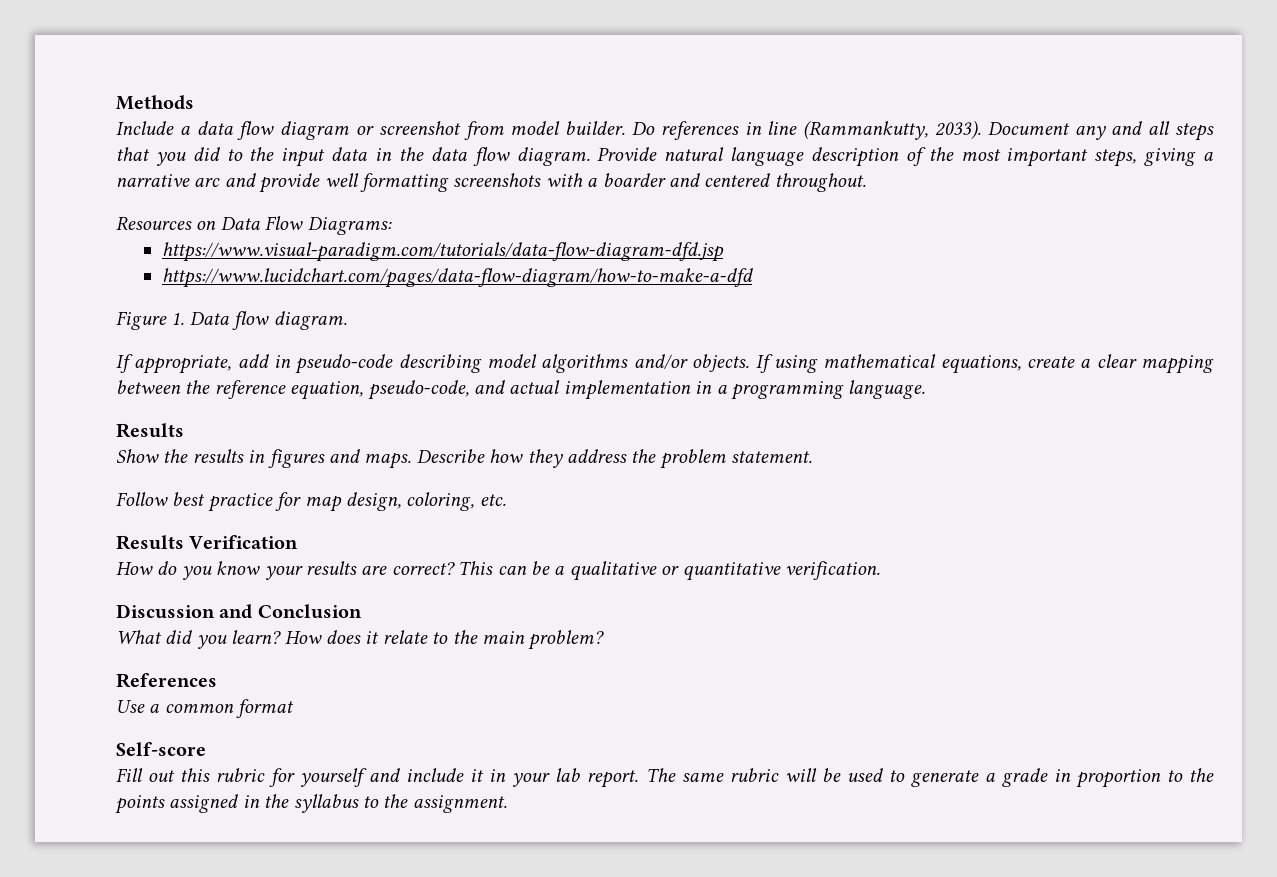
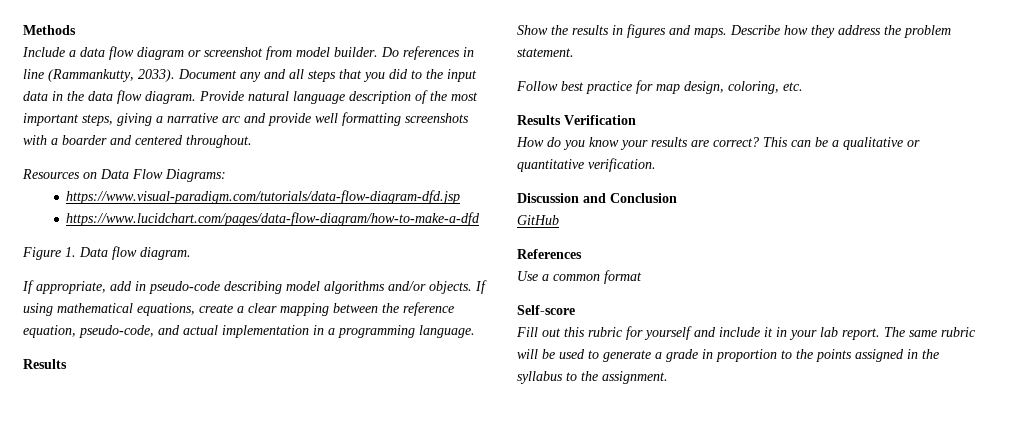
[116,630,605,650] What did you learn? How does it relate to the main problem? -> [517,215,559,225] GitHub

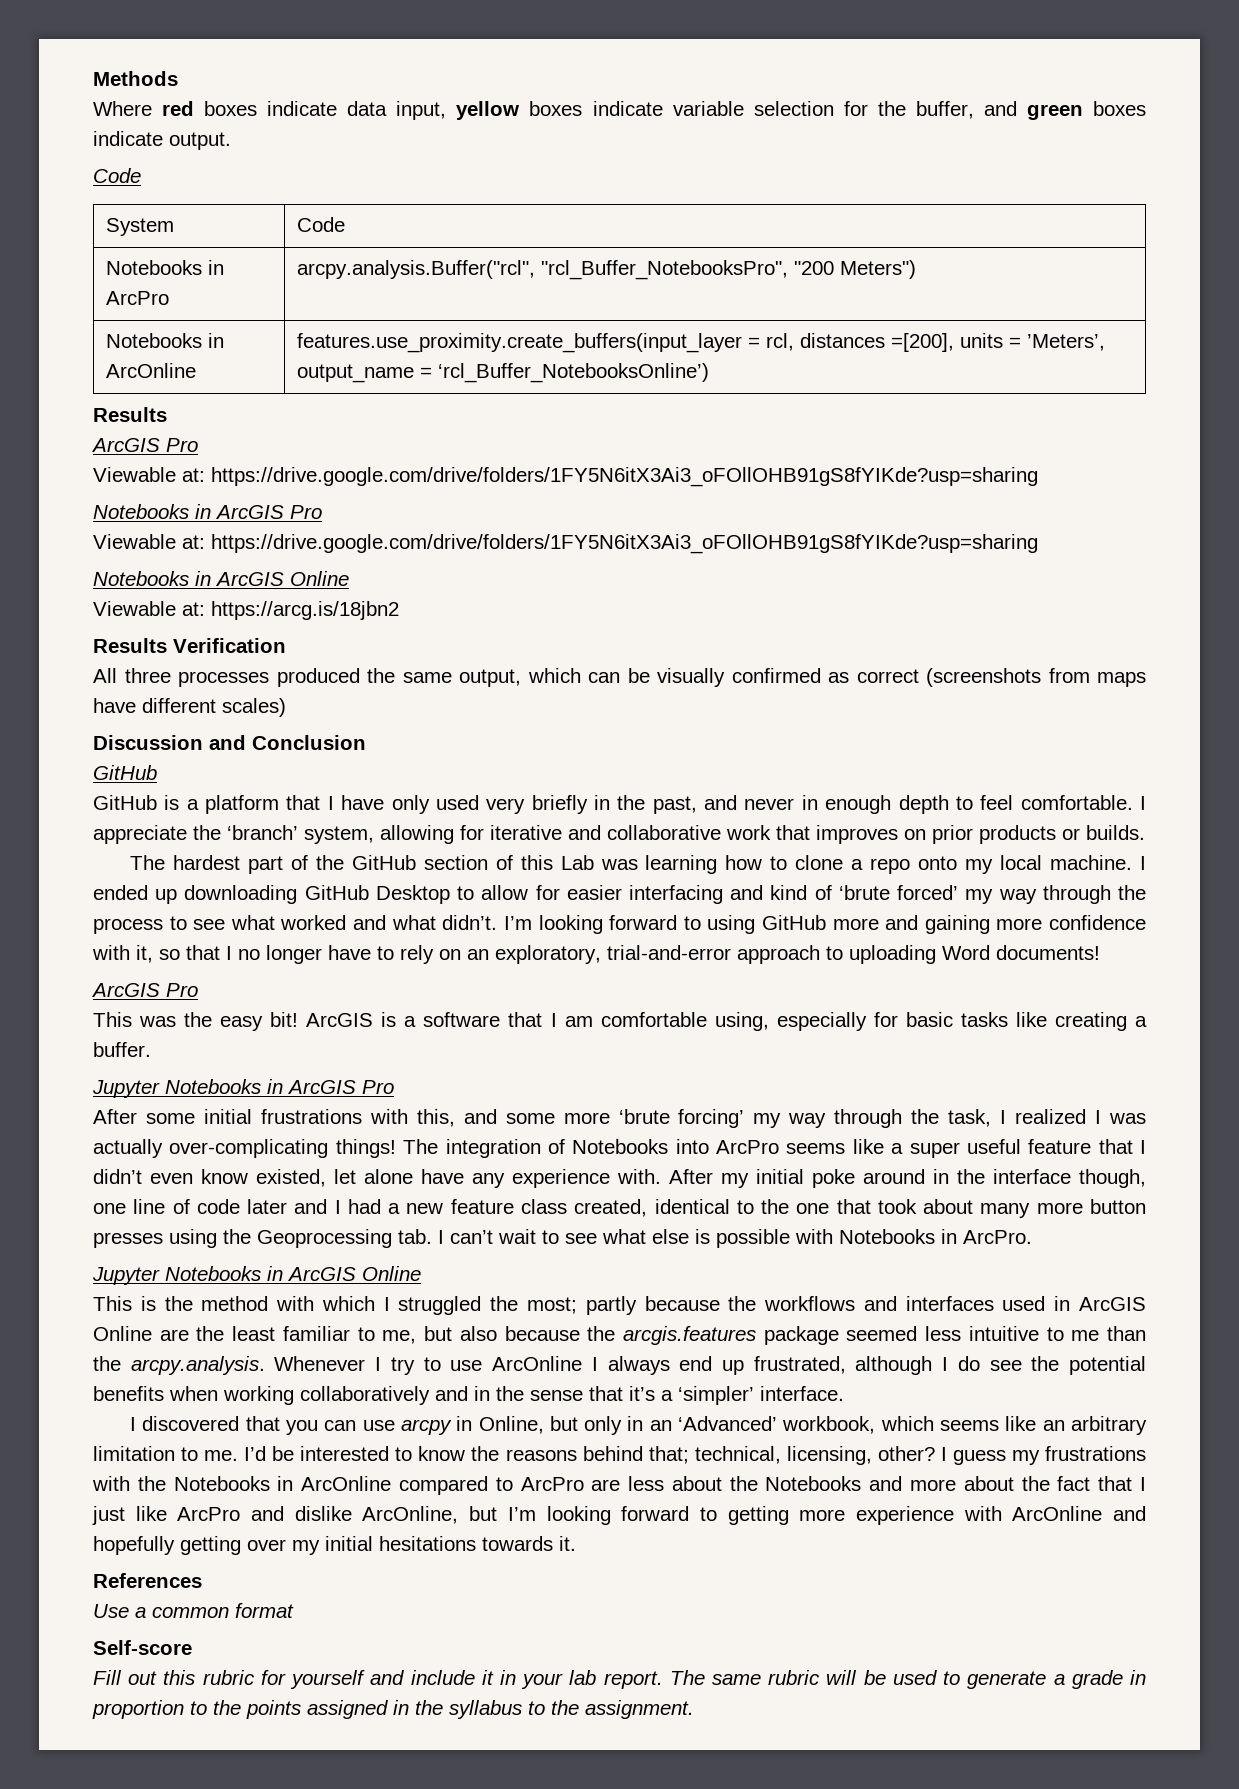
[22,46,474,60] [23,69,477,82] [23,90,478,104] [23,112,469,126] [23,135,252,148] [22,169,226,182] [66,190,461,204] [66,212,481,226] [22,246,191,260] [22,280,487,294] [23,302,454,316] [23,325,475,338] [23,359,67,369] [517,24,951,38] [517,48,574,57] [516,80,803,94] [517,115,636,125] [516,137,920,150] [517,158,656,172] [517,193,677,203] [517,215,559,225] Include a data flow diagram or screenshot from model builder. Do references in line (Rammankutty, 2033). Document any and all steps that you did to the input data in the data flow diagram. Provide natural language description of the most important steps, giving a narrative arc and provide well formatting screenshots with a boarder and centered throughout. // Resources on Data Flow Diagrams: // https://www.visual-paradigm.com/tutorials/data-flow-diagram-dfd.jsp // https://www.lucidchart.com/pages/data-flow-diagram/how-to-make-a-dfd // Figure 1. Data flow diagram. // If appropriate, add in pseudo-code describing model algorithms and/or objects. If using mathematical equations, create a clear mapping between the reference equation, pseudo-code, and actual implementation in a programming language. // Results // Show the results in figures and maps. Describe how they address the problem statement. // Follow best practice for map design, coloring, etc. // Results Verification // How do you know your results are correct? This can be a qualitative or quantitative verification. // Discussion and Conclusion // GitHub -> [93,101,1146,120] [93,131,231,150] [93,168,141,183] [105,218,174,236] [296,217,345,232] [105,260,224,275] [105,291,169,305] [296,260,916,280] [105,333,224,348] [105,363,196,378] [296,333,1105,353] [296,363,709,383] [93,407,167,422] [91,438,198,452] [93,467,1038,487] [93,504,322,519] [93,534,1038,554] [93,571,349,586] [93,601,399,620] [93,638,286,653] [93,668,1146,687] [93,698,286,717] [93,735,366,750] [93,765,157,780] [93,795,1146,814] [93,825,1145,844] [130,855,1147,874] [93,885,1146,904] [93,915,1146,934] [92,945,1100,964] [91,983,198,997] [93,1012,1147,1031] [93,1042,151,1057] [92,1079,394,1098] [93,1109,1146,1128] [93,1139,1146,1158] [93,1169,1146,1188] [93,1199,1146,1218] [93,1229,1032,1248] [92,1266,421,1285] [93,1296,1147,1315] [93,1326,1146,1345] [93,1356,1146,1375] [93,1386,844,1405] [130,1416,1148,1435] [93,1446,1146,1465] [92,1476,1146,1495] [92,1506,1146,1525] [93,1536,576,1555] Where red boxes indicate data input, yellow boxes indicate variable selection for the buffer, and green boxes indicate output. // Code // System | Code // Notebooks in ArcPro | arcpy.analysis.Buffer("rcl", "rcl_Buffer_NotebooksPro", "200 Meters") // Notebooks in ArcOnline | features.use_proximity.create_buffers(input_layer = rcl, distances =[200], units = ’Meters’, output_name = ‘rcl_Buffer_NotebooksOnline’) // Results // ArcGIS Pro // Viewable at: https://drive.google.com/drive/folders/1FY5N6itX3Ai3_oFOllOHB91gS8fYIKde?usp=sharing // Notebooks in ArcGIS Pro // Viewable at: https://drive.google.com/drive/folders/1FY5N6itX3Ai3_oFOllOHB91gS8fYIKde?usp=sharing // Notebooks in ArcGIS Online // Viewable at: https://arcg.is/18jbn2 // Results Verification // All three processes produced the same output, which can be visually confirmed as correct (screenshots from maps have different scales) // Discussion and Conclusion // GitHub // GitHub is a platform that I have only used very briefly in the past, and never in enough depth to feel comfortable. I appreciate the ‘branch’ system, allowing for iterative and collaborative work that improves on prior products or builds. // The hardest part of the GitHub section of this Lab was learning how to clone a repo onto my local machine. I ended up downloading GitHub Desktop to allow for easier interfacing and kind of ‘brute forced’ my way through the process to see what worked and what didn’t. I’m looking forward to using GitHub more and gaining more confidence with it, so that I no longer have to rely on an exploratory, trial-and-error approach to uploading Word documents! // ArcGIS Pro // This was the easy bit! ArcGIS is a software that I am comfortable using, especially for basic tasks like creating a buffer. // Jupyter Notebooks in ArcGIS Pro // After some initial frustrations with this, and some more ‘brute forcing’ my way through the task, I realized I was actually over-complicating things! The integration of Notebooks into ArcPro seems like a super useful feature that I didn’t even know existed, let alone have any experience with. After my initial poke around in the interface though, one line of code later and I had a new feature class created, identical to the one that took about many more button presses using the Geoprocessing tab. I can’t wait to see what else is possible with Notebooks in ArcPro. // Jupyter Notebooks in ArcGIS Online // This is the method with which I struggled the most; partly because the workflows and interfaces used in ArcGIS Online are the least familiar to me, but also because the arcgis.features package seemed less intuitive to me than the arcpy.analysis. Whenever I try to use ArcOnline I always end up frustrated, although I do see the potential benefits when working collaboratively and in the sense that it’s a ‘simpler’ interface. // I discovered that you can use arcpy in Online, but only in an ‘Advanced’ workbook, which seems like an arbitrary limitation to me. I’d be interested to know the reasons behind that; technical, licensing, other? I guess my frustrations with the Notebooks in ArcOnline compared to ArcPro are less about the Notebooks and more about the fact that I just like ArcPro and dislike ArcOnline, but I’m looking forward to getting more experience with ArcOnline and hopefully getting over my initial hesitations towards it.

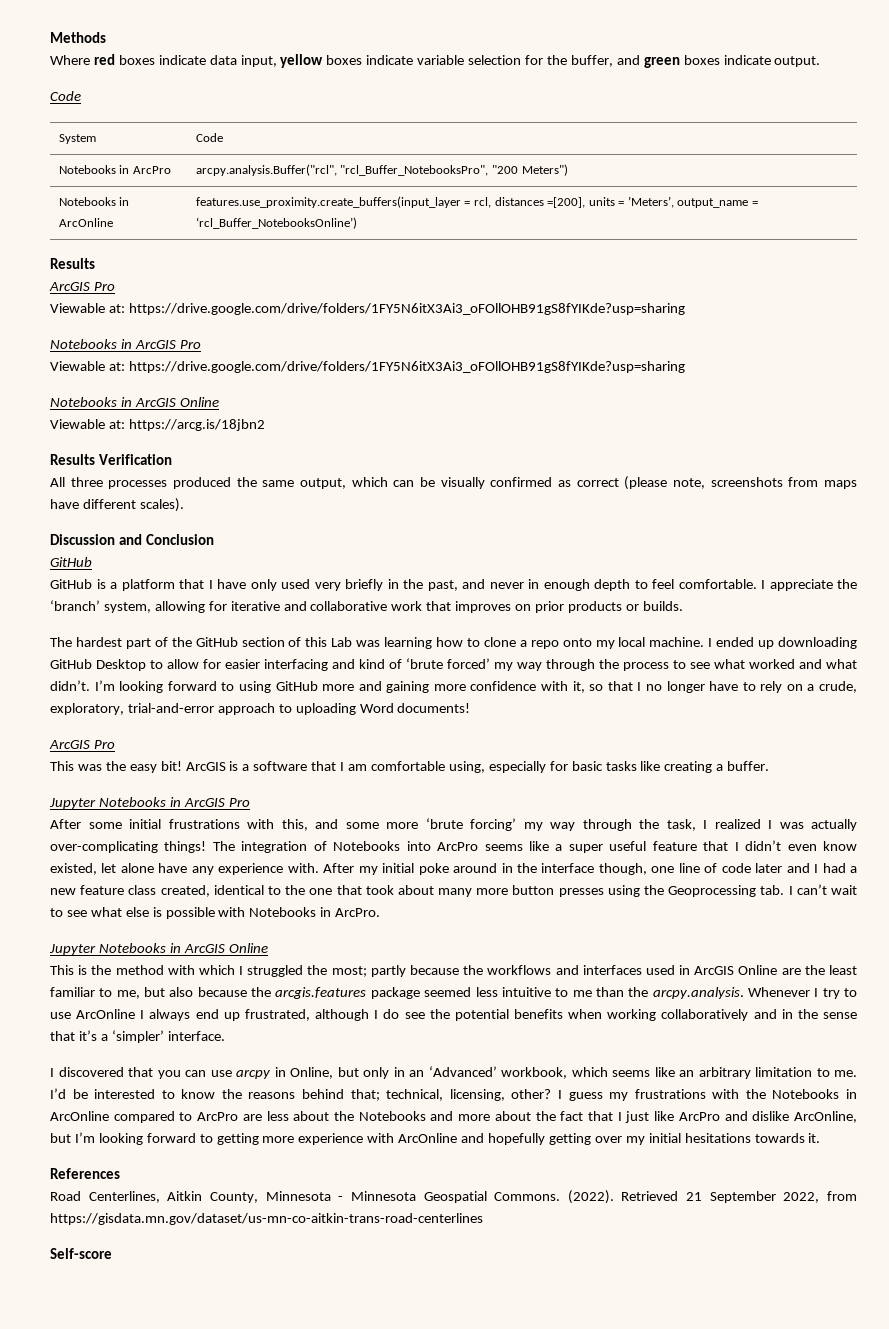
[926,668,1041,687] (screenshots -> [624,476,783,490] (please note, screenshots
[222,698,286,717] scales) -> [139,498,184,512] scales).
[467,949,489,960] an -> [807,681,858,693] a crude,
[93,1603,294,1618] [93,1640,192,1655] [93,1670,1147,1689] [92,1700,694,1719] Use a common format // Self-score // Fill out this rubric for yourself and include it in your lab report. The same rubric will be used to generate a grade in proportion to the points assigned in the syllabus to the assignment. -> [50,1190,857,1204] [50,1213,483,1225] [50,1248,112,1259] Road Centerlines, Aitkin County, Minnesota - Minnesota Geospatial Commons. (2022). Retrieved 21 September 2022, from https://gisdata.mn.gov/dataset/us-mn-co-aitkin-trans-road-centerlines // Self-score

